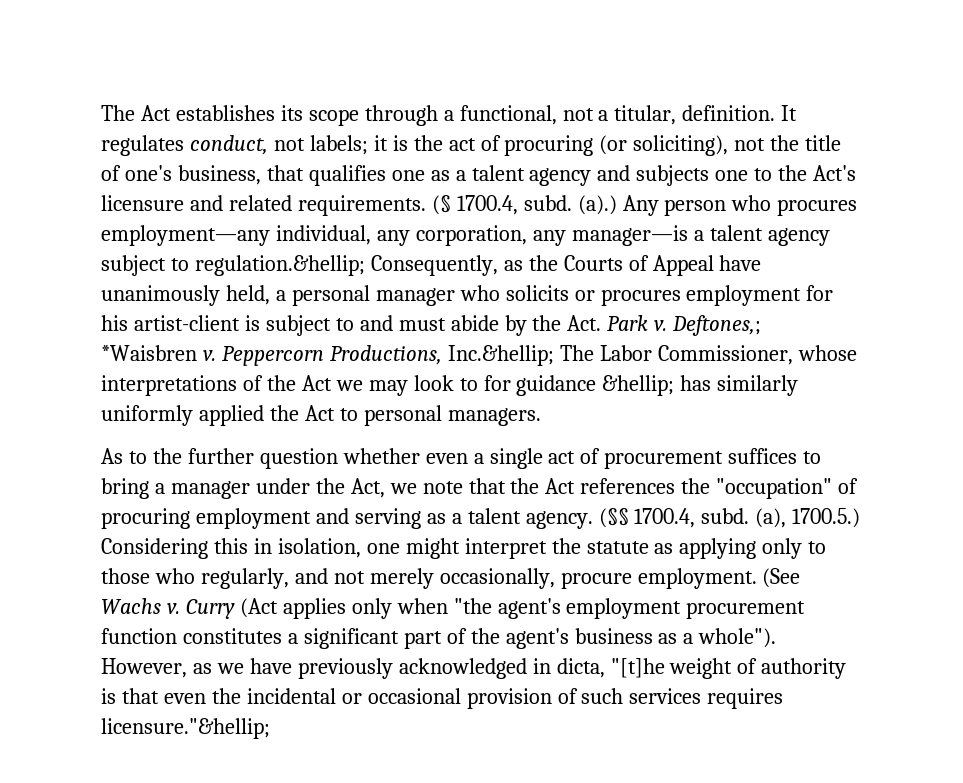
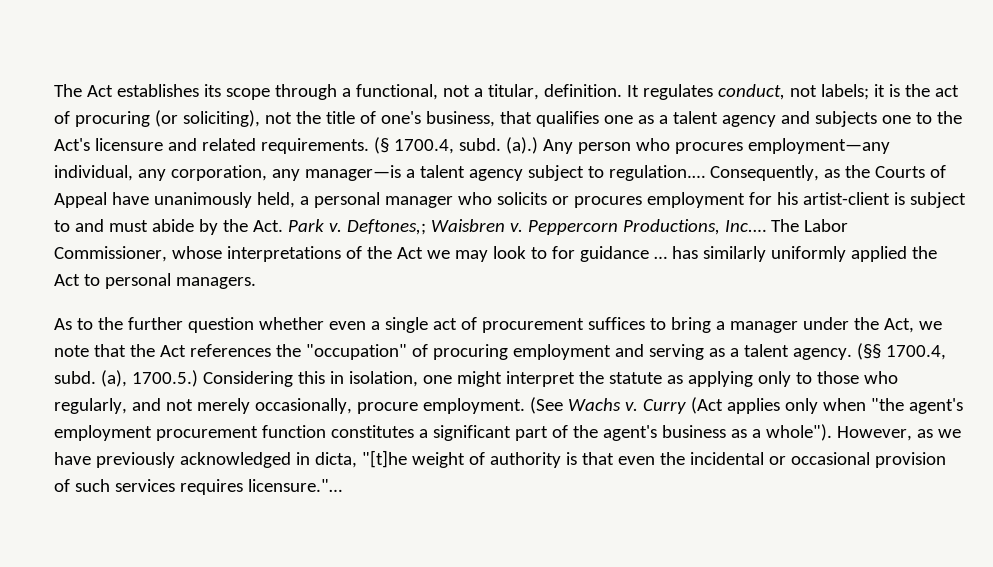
[194,255,365,276] regulation.&hellip; -> [608,165,705,181] regulation.…
[101,345,197,361] *Waisbren -> [430,219,505,232] Waisbren
[447,345,554,366] Inc.&hellip; -> [724,220,766,232] Inc.…
[602,375,675,396] &hellip; -> [653,256,667,259] …
[101,718,270,739] licensure."&hellip; -> [247,479,342,492] licensure."…

